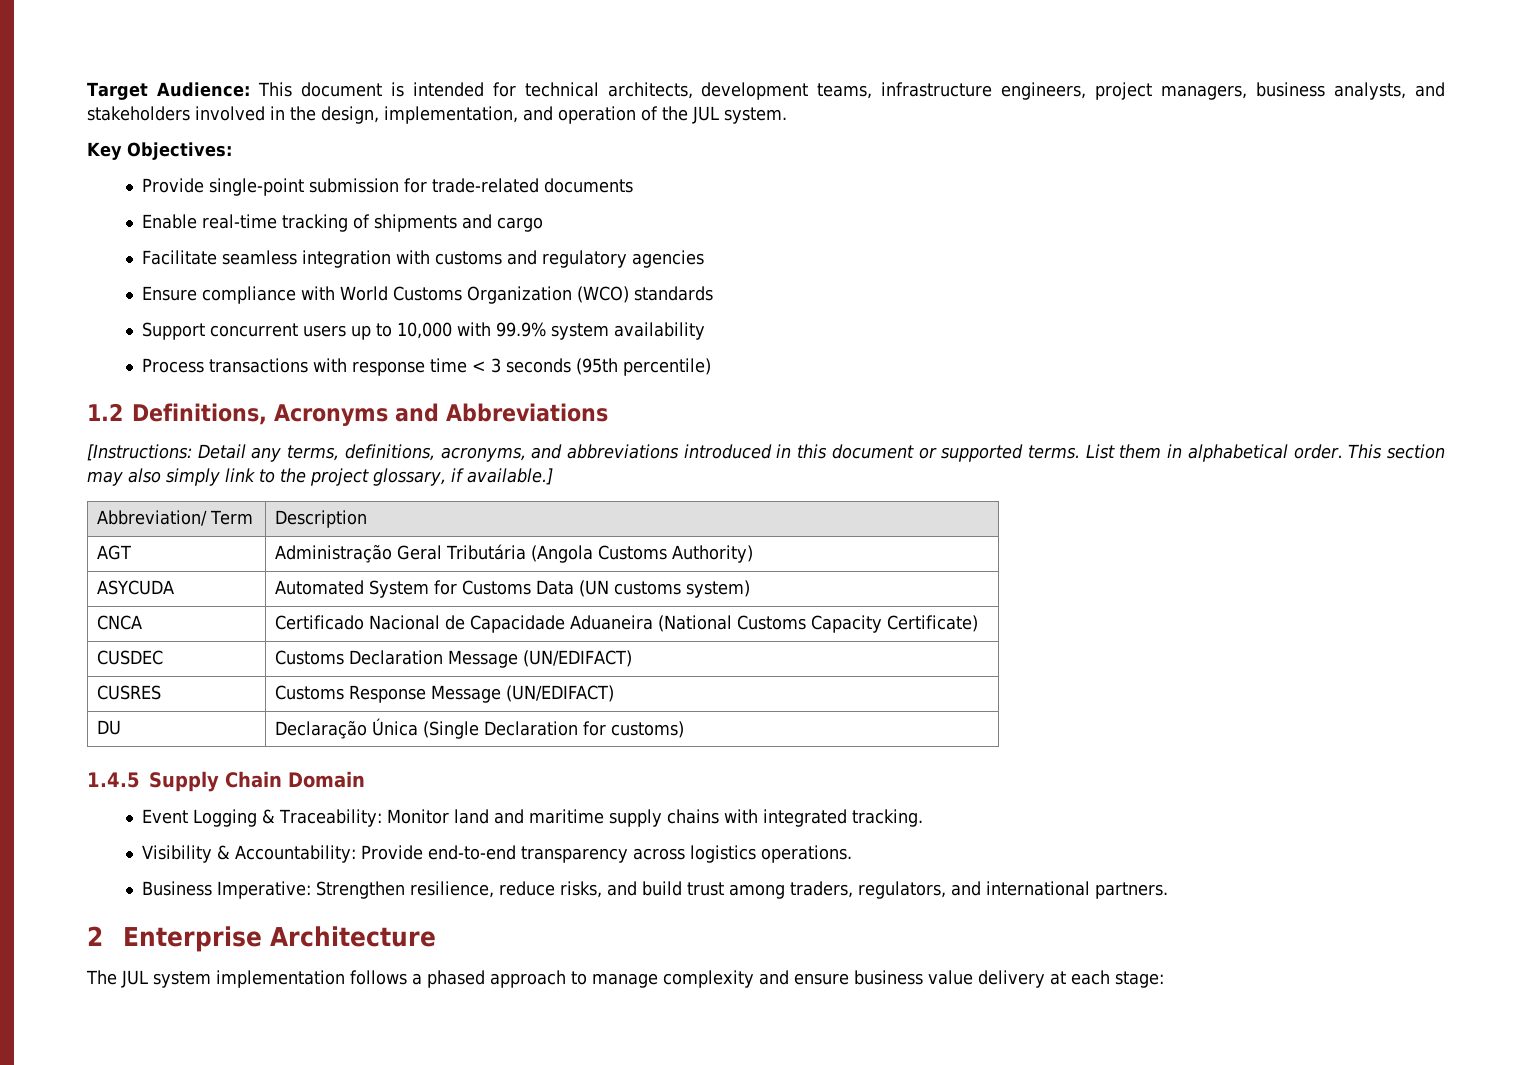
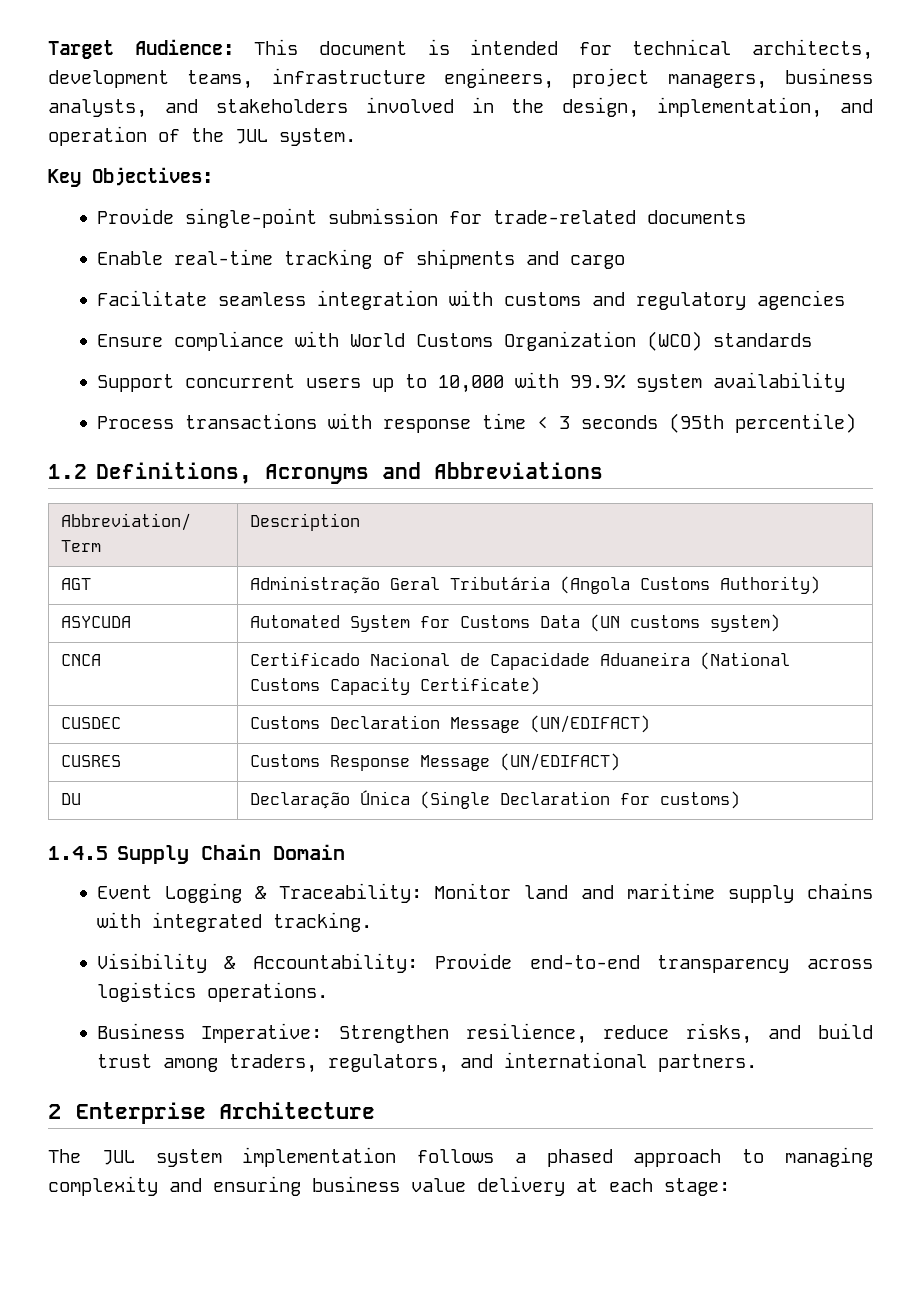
[87,444,1446,462] [87,468,553,486] // [Instructions: Detail any terms, definitions, acronyms, and abbreviations introduced in this document or supported terms. List them in alphabetical order. This section may also simply link to the project glossary, if available.] -> (604, 470) none
[592,973,658,988] manage -> [785,1147,874,1167] managing
[794,973,849,985] ensure -> [213,1176,301,1196] ensuring

